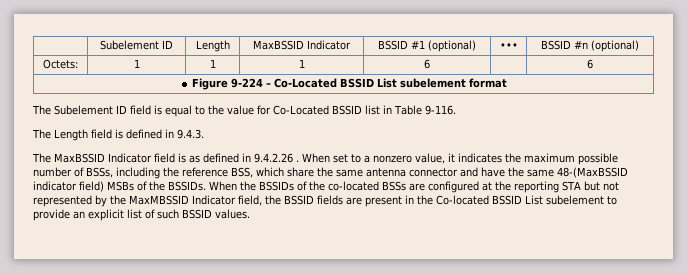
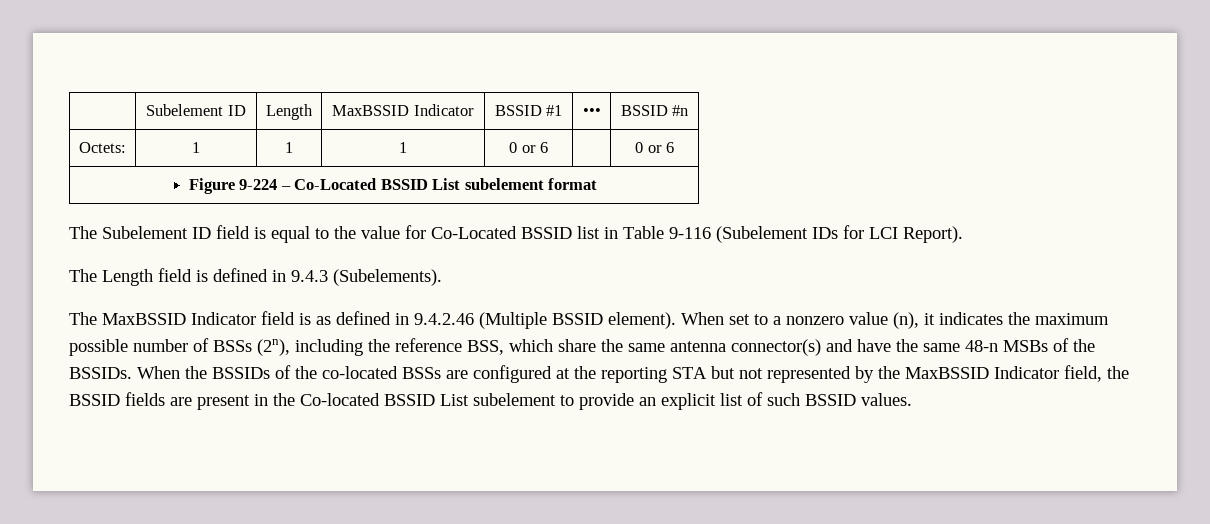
[428,40,476,52] (optional) -> (563, 110) none
[591,40,639,52] (optional) -> (689, 110) none
(305, 63) none -> [509,142,536,153] 0 or
(430, 64) none -> [635,142,662,153] 0 or
[424,105,456,115] 9-116. -> [669,225,963,243] 9-116 (Subelement IDs for LCI Report).
[177,129,204,139] 9.4.3. -> [291,269,442,286] 9.4.3 (Subelements).
[254,153,299,163] 9.4.2.26 . -> [414,312,676,329] 9.4.2.46 (Multiple BSSID element).
[415,153,445,164] value, -> [849,312,919,329] value (n),
[86,167,113,178] BSSs, -> [213,339,290,356] BSSs (2n),
[409,168,458,177] connector -> [731,339,821,356] connector(s)
[557,167,628,178] [33,181,104,192] 48-(MaxBSSID indicator field) -> [965,340,998,352] 48-n
[129,195,189,205] MaxMBSSID -> [905,367,989,379] MaxBSSID

